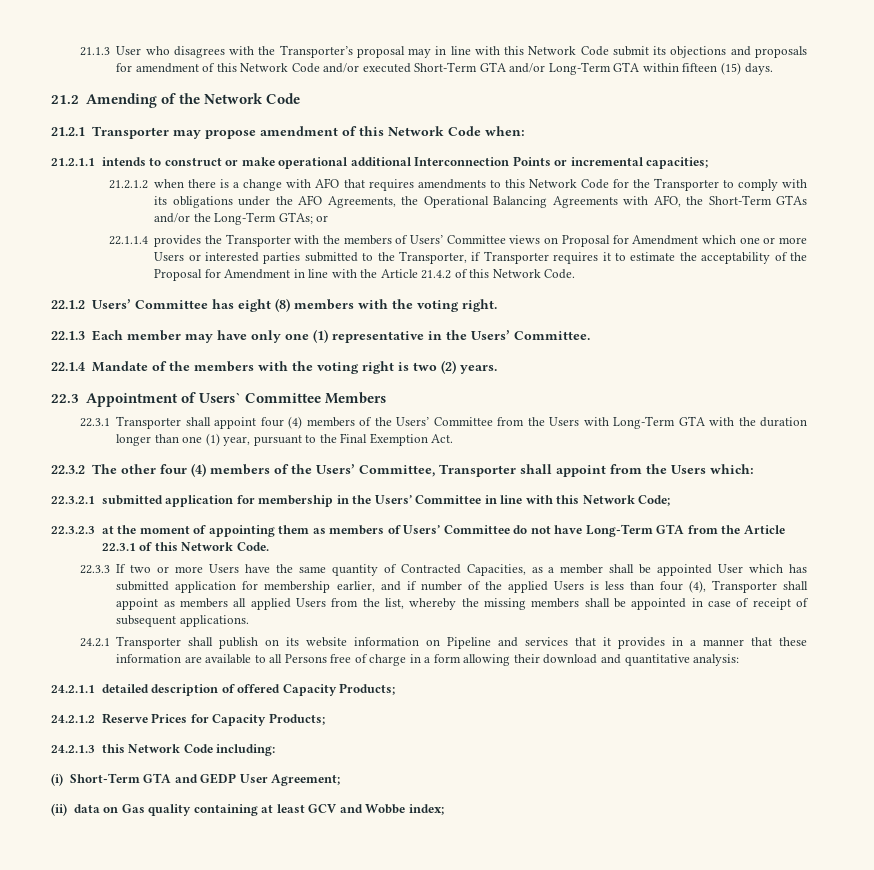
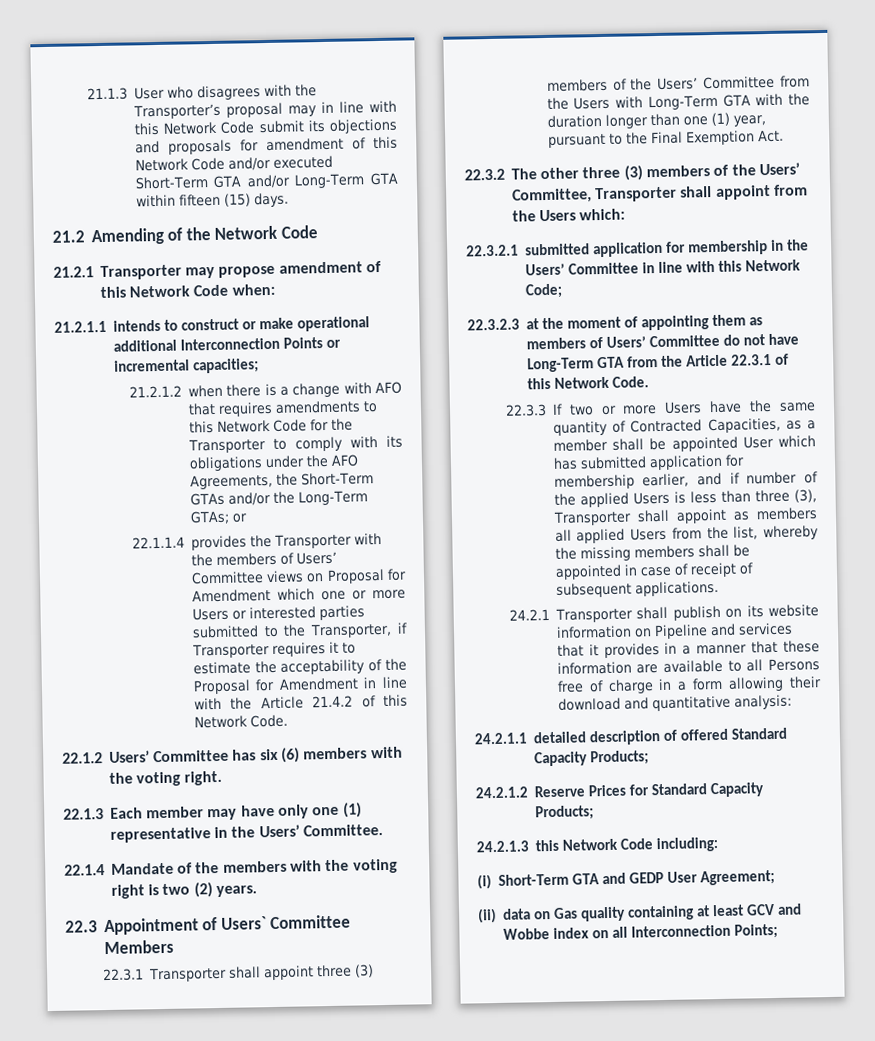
[423,195,704,208] Operational Balancing Agreements with AFO, the -> (298, 479) none
[237,298,290,312] eight (8) -> [259,747,301,763] six (6)
[260,416,303,429] four (4) -> [315,964,374,978] three (3)
[159,463,206,477] four (4) -> [582,165,643,181] three (3)
[659,580,706,593] four (4), -> [754,489,817,503] three (3),
(281, 688) none -> [730,727,787,740] Standard
(209, 718) none -> [650,783,707,796] Standard
[408,804,444,815] index; -> [552,923,778,939] index on all Interconnection Points;

